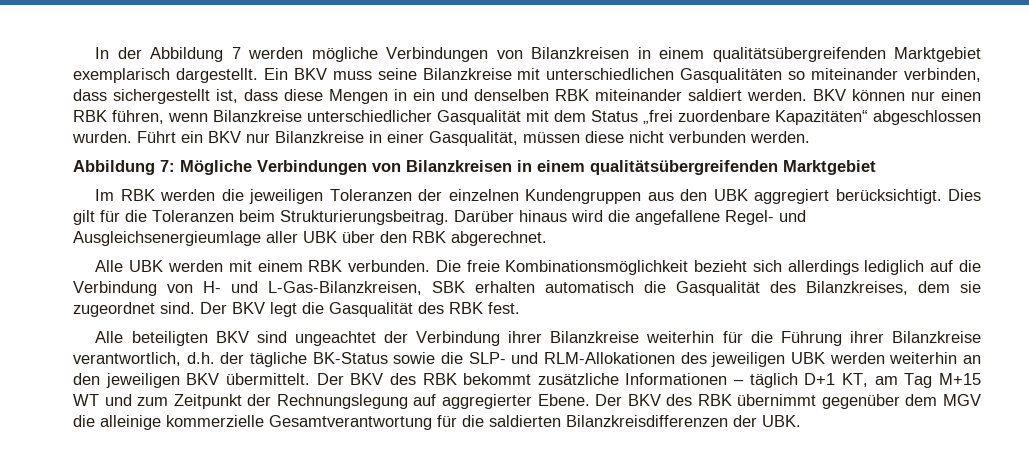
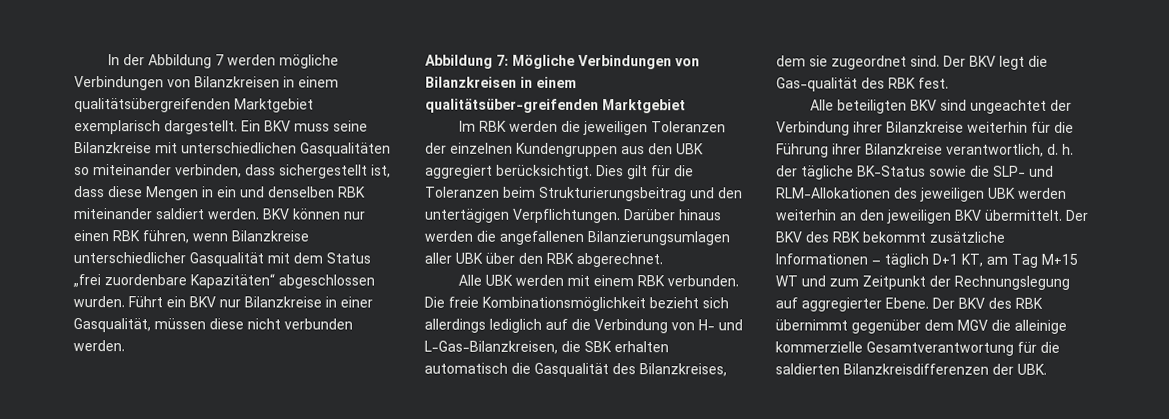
[590,160,778,175] qualitätsübergreifenden -> [425,98,599,114] qualitätsüber-greifenden
[280,210,806,225] [73,231,261,246] Strukturierungsbeitrag. Darüber hinaus wird die angefallene Regel- und Ausgleichsenergieumlage -> [539,186,743,202] [424,208,722,224] [424,230,730,246] Strukturierungsbeitrag und den untertägigen Verpflichtungen. Darüber hinaus werden die angefallenen Bilanzierungsumlagen
(422, 288) none -> [561,340,581,352] die
[329,302,413,317] Gasqualität -> [776,77,858,92] Gas-qualität
[186,352,215,364] d.h. -> [1047,143,1074,155] d. h.

